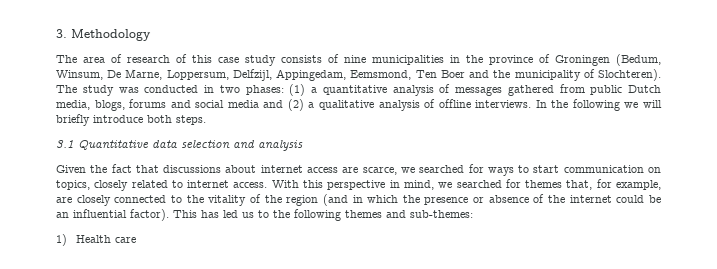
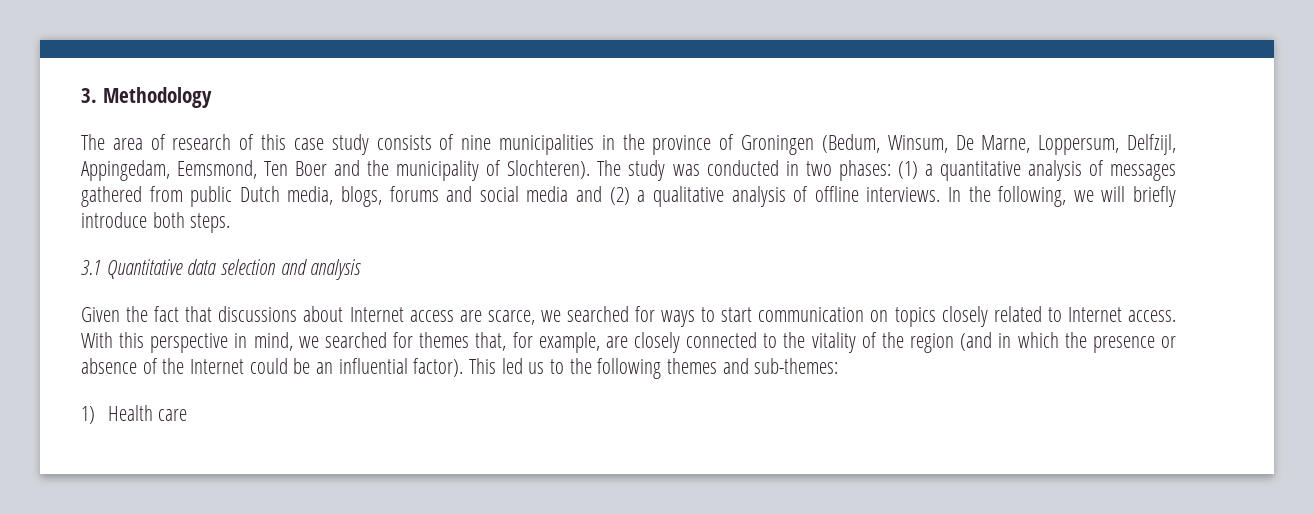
[572,99,620,111] following -> [998,186,1067,207] following,
[260,165,303,173] internet -> [349,307,404,322] Internet
[56,180,90,190] topics, -> [894,307,936,327] topics
[187,180,230,188] internet -> [1067,307,1122,322] Internet
[569,195,612,203] internet -> [190,359,245,374] Internet
[201,210,219,218] has -> (497, 366) none

